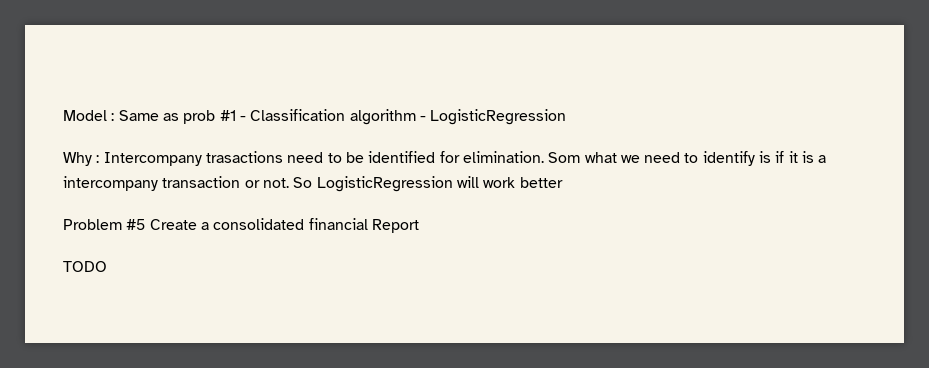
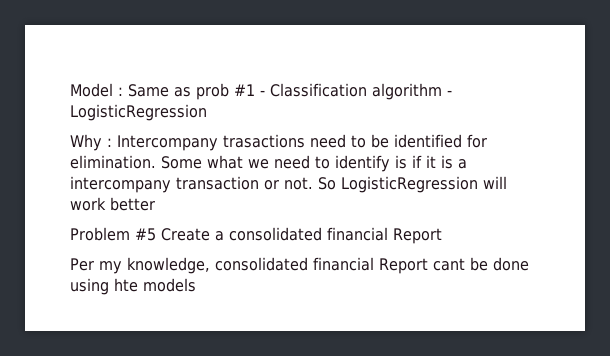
[548,152,581,163] Som -> [161,156,202,169] Some
[63,261,107,272] TODO -> [70,257,529,274] [70,278,196,295] Per my knowledge, consolidated financial Report cant be done using hte models

